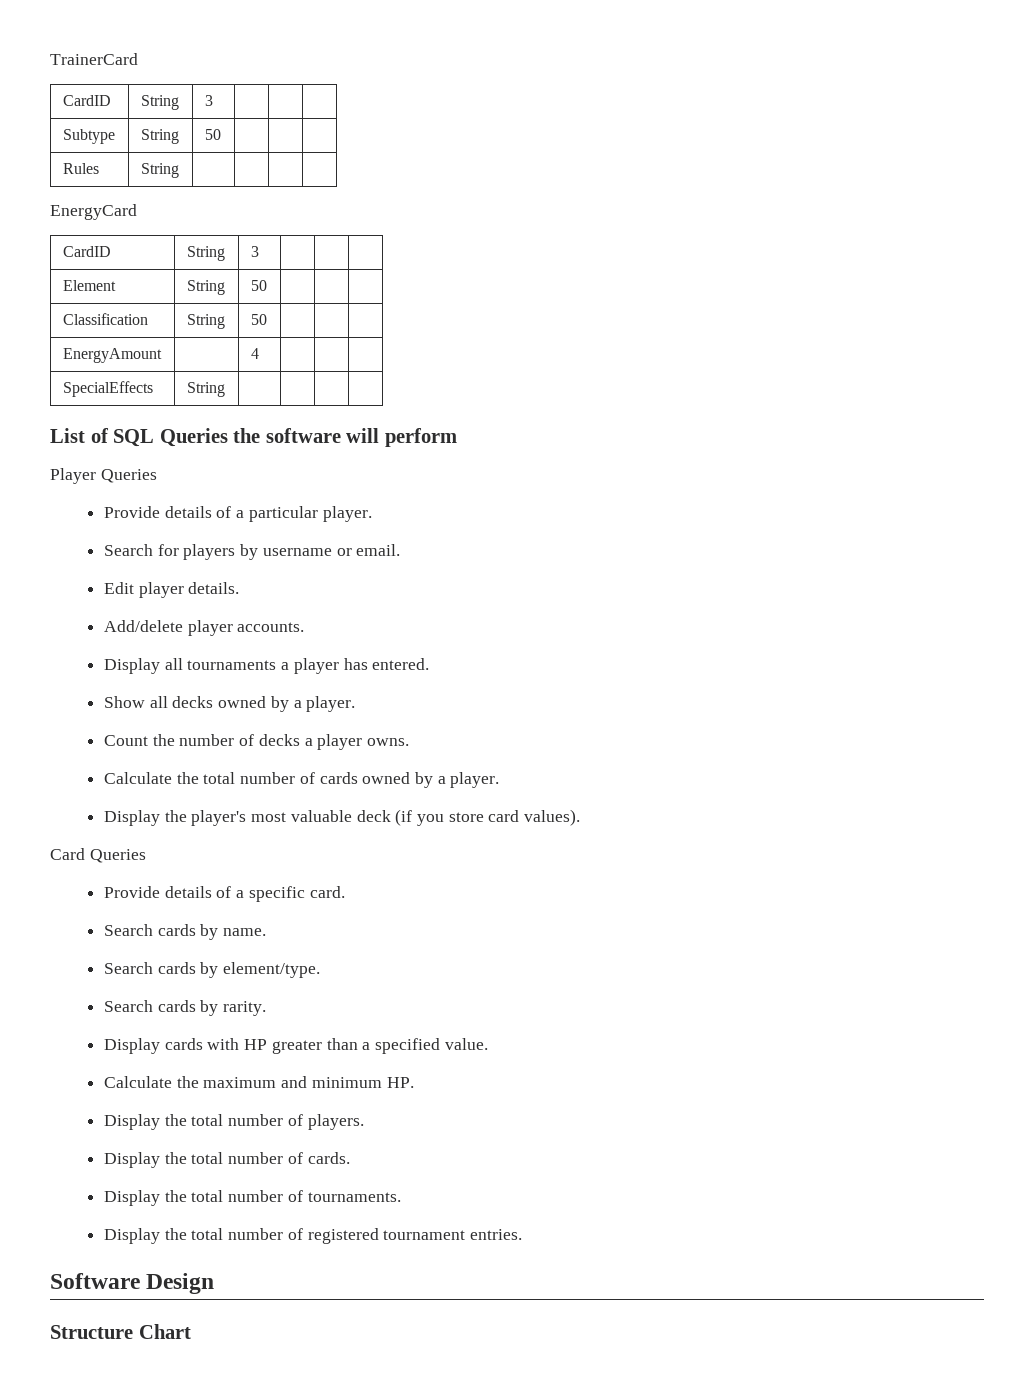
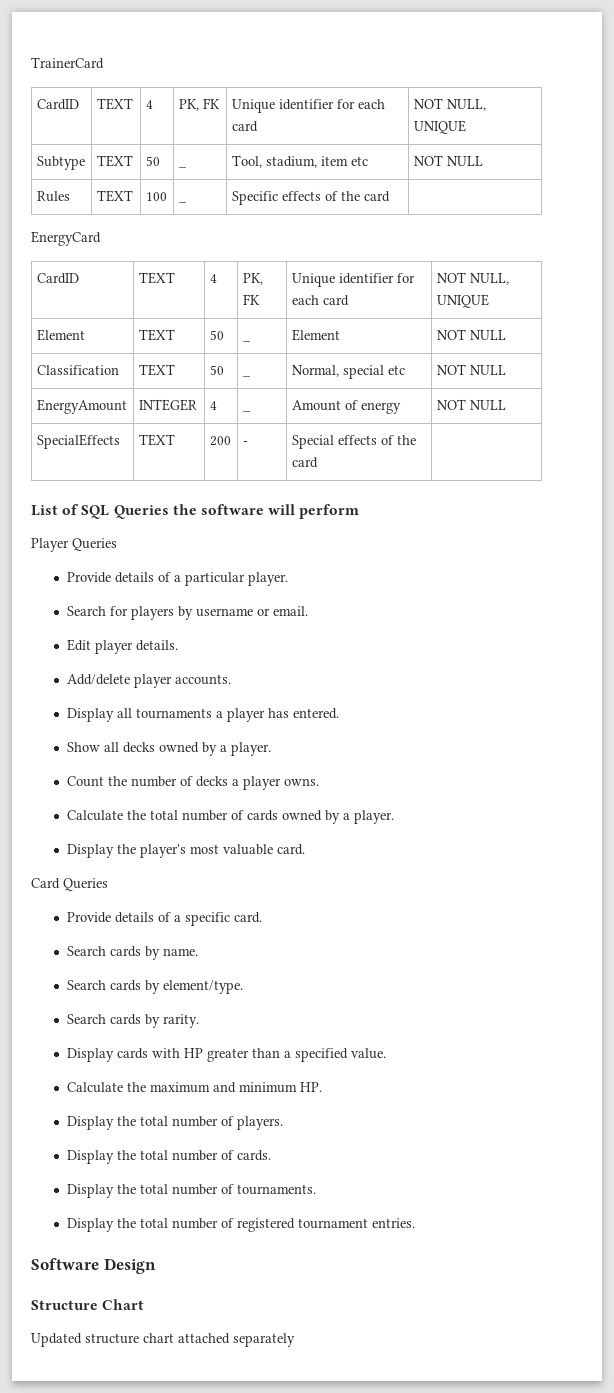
[140,95,179,110] [204,95,213,106] String | 3 | | | -> [96,98,133,110] [145,100,153,109] [178,98,220,111] [231,99,385,113] [231,121,258,132] [413,98,486,111] [413,120,466,134] TEXT | 4 | PK, FK | Unique identifier for each card | NOT NULL, UNIQUE
[140,129,179,144] [204,129,221,140] [62,163,99,174] [140,163,179,178] [50,204,137,220] [62,246,111,257] [186,246,225,261] [250,246,259,257] [62,280,116,291] [186,280,225,295] [250,280,267,291] String | 50 | | | // Rules | String | | | | // EnergyCard // CardID | String | 3 | | | // Element | String | 50 | | | -> [96,155,133,167] [145,156,160,166] [178,166,187,168] [231,155,368,168] [413,155,483,166] [36,191,70,202] [96,190,133,202] [145,192,167,201] [178,201,187,203] [231,191,390,205] [31,231,101,246] [36,273,79,284] [138,272,175,284] [209,274,217,283] [242,273,263,285] [242,294,260,305] [291,273,415,287] [291,295,349,306] [436,272,509,285] [436,294,489,308] [36,329,85,341] [138,329,175,341] [209,330,224,340] [242,340,251,342] [291,329,340,341] [436,329,506,340] TEXT | 50 | _ | Tool, stadium, item etc | NOT NULL // Rules | TEXT | 100 | _ | Specific effects of the card | // EnergyCard // CardID | TEXT | 4 | PK, FK | Unique identifier for each card | NOT NULL, UNIQUE // Element | TEXT | 50 | _ | Element | NOT NULL
[186,314,225,329] [250,314,267,325] String | 50 | | | -> [138,364,175,376] [209,365,224,375] [242,375,251,377] [291,365,405,379] [436,364,506,375] TEXT | 50 | _ | Normal, special etc | NOT NULL
[250,348,259,359] [62,381,153,397] [186,382,225,397] | 4 | | | // SpecialEffects | String | | | -> [138,399,197,411] [209,401,217,410] [242,410,251,412] [291,400,401,414] [436,399,506,410] [36,434,120,449] [138,434,175,446] [209,436,231,446] [242,441,248,445] [291,435,416,449] [291,457,318,468] INTEGER | 4 | _ | Amount of energy | NOT NULL // SpecialEffects | TEXT | 200 | - | Special effects of the card
[356,809,581,826] deck (if you store card values). -> [276,844,305,855] card.
(191, 1331) none -> [31,1333,295,1347] // Updated structure chart attached separately

